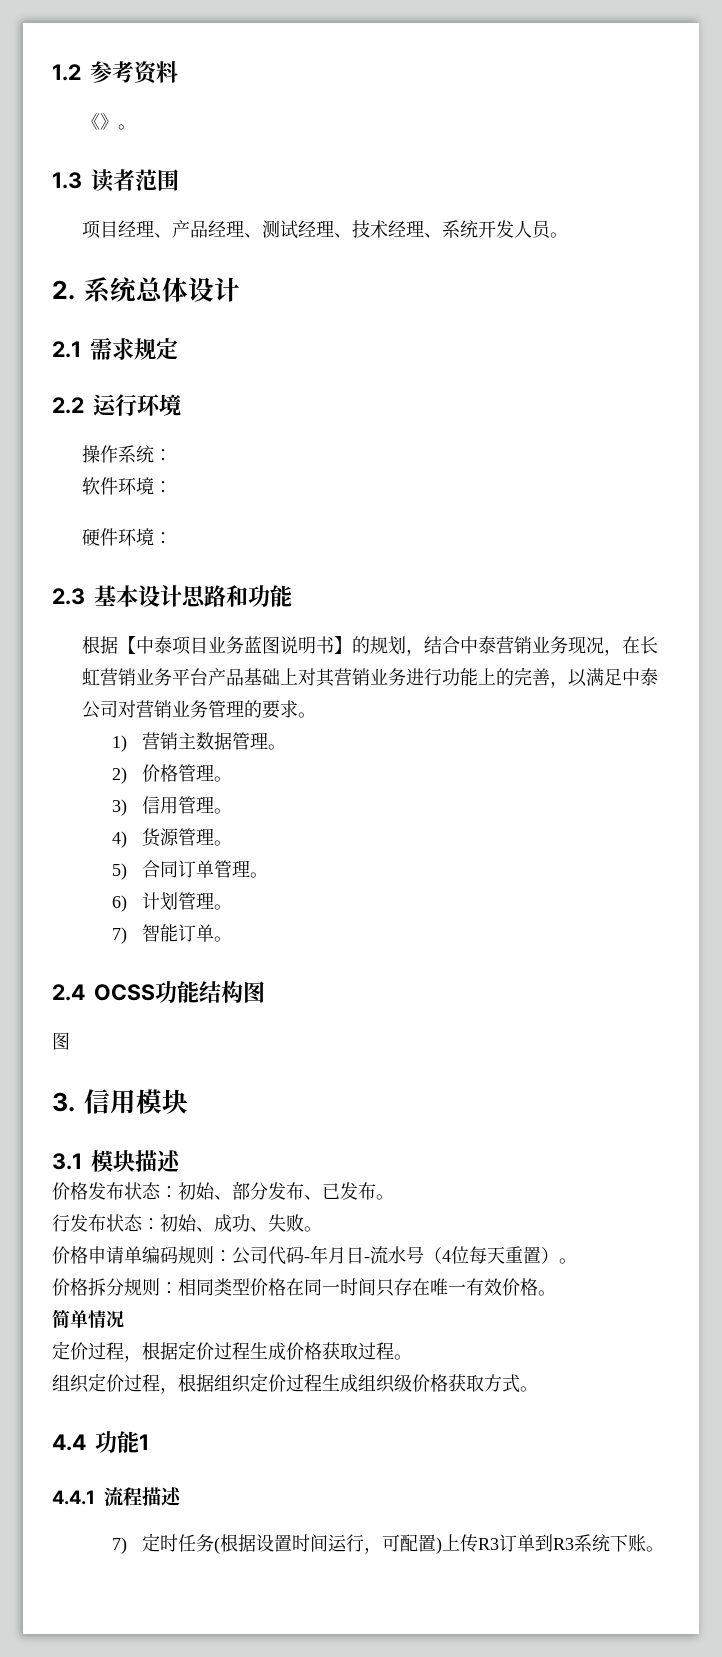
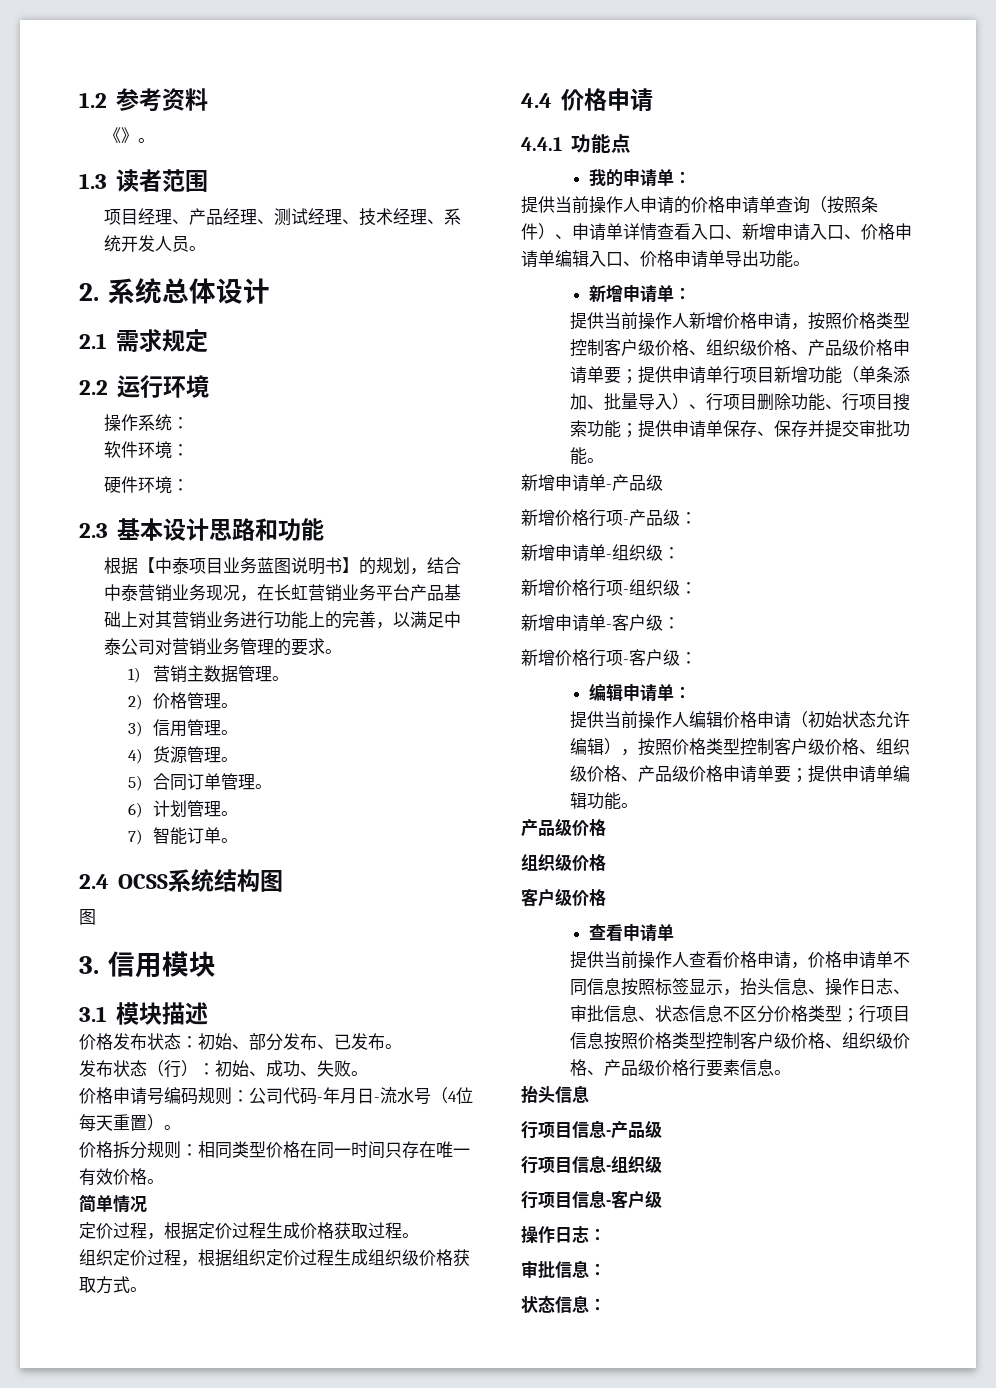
[155,981,199,1003] 功能 -> [167,869,214,892] 系统
[52,1214,143,1232] 行发布状态 -> [79,1060,198,1078] 发布状态（行）
[124,1246,142,1264] 单 -> [147,1088,164,1105] 号
[95,1431,149,1453] [52,1487,182,1506] [111,1533,664,1554] 功能1 // 4.4.1流程描述 // 7)定时任务(根据设置时间运行，可配置)上传R3订单到R3系统下账。 -> [560,88,653,112] [521,134,631,153] [588,168,691,187] [521,196,878,214] [521,223,912,241] [521,250,810,268] [588,284,691,303] [570,312,911,330] [570,339,911,357] [570,366,911,384] [570,393,911,411] [570,420,911,438] [570,447,605,465] [521,474,663,492] [521,509,697,527] [521,544,680,562] [521,579,697,597] [521,614,680,632] [521,649,697,667] [588,683,691,702] [570,711,911,729] [570,738,911,756] [570,765,911,783] [570,792,639,810] [521,818,606,837] [521,853,606,872] [521,888,606,907] [588,923,674,942] [570,951,911,969] [570,978,911,996] [570,1005,911,1023] [570,1032,911,1050] [570,1059,792,1077] [521,1085,589,1103] [521,1120,662,1139] [521,1155,662,1174] [521,1190,662,1209] [521,1226,606,1244] [521,1260,606,1278] [521,1295,606,1313] 价格申请 // 4.4.1功能点 // 我的申请单： // 提供当前操作人申请的价格申请单查询（按照条件）、申请单详情查看入口、新增申请入口、价格申请单编辑入口、价格申请单导出功能。 // 新增申请单： // 提供当前操作人新增价格申请，按照价格类型控制客户级价格、组织级价格、产品级价格申请单要；提供申请单行项目新增功能（单条添加、批量导入）、行项目删除功能、行项目搜索功能；提供申请单保存、保存并提交审批功能。 // 新增申请单-产品级 // 新增价格行项-产品级： // 新增申请单-组织级： // 新增价格行项-组织级： // 新增申请单-客户级： // 新增价格行项-客户级： // 编辑申请单： // 提供当前操作人编辑价格申请（初始状态允许编辑），按照价格类型控制客户级价格、组织级价格、产品级价格申请单要；提供申请单编辑功能。 // 产品级价格 // 组织级价格 // 客户级价格 // 查看申请单 // 提供当前操作人查看价格申请，价格申请单不同信息按照标签显示，抬头信息、操作日志、审批信息、状态信息不区分价格类型；行项目信息按照价格类型控制客户级价格、组织级价格、产品级价格行要素信息。 // 抬头信息 // 行项目信息-产品级 // 行项目信息-组织级 // 行项目信息-客户级 // 操作日志： // 审批信息： // 状态信息：

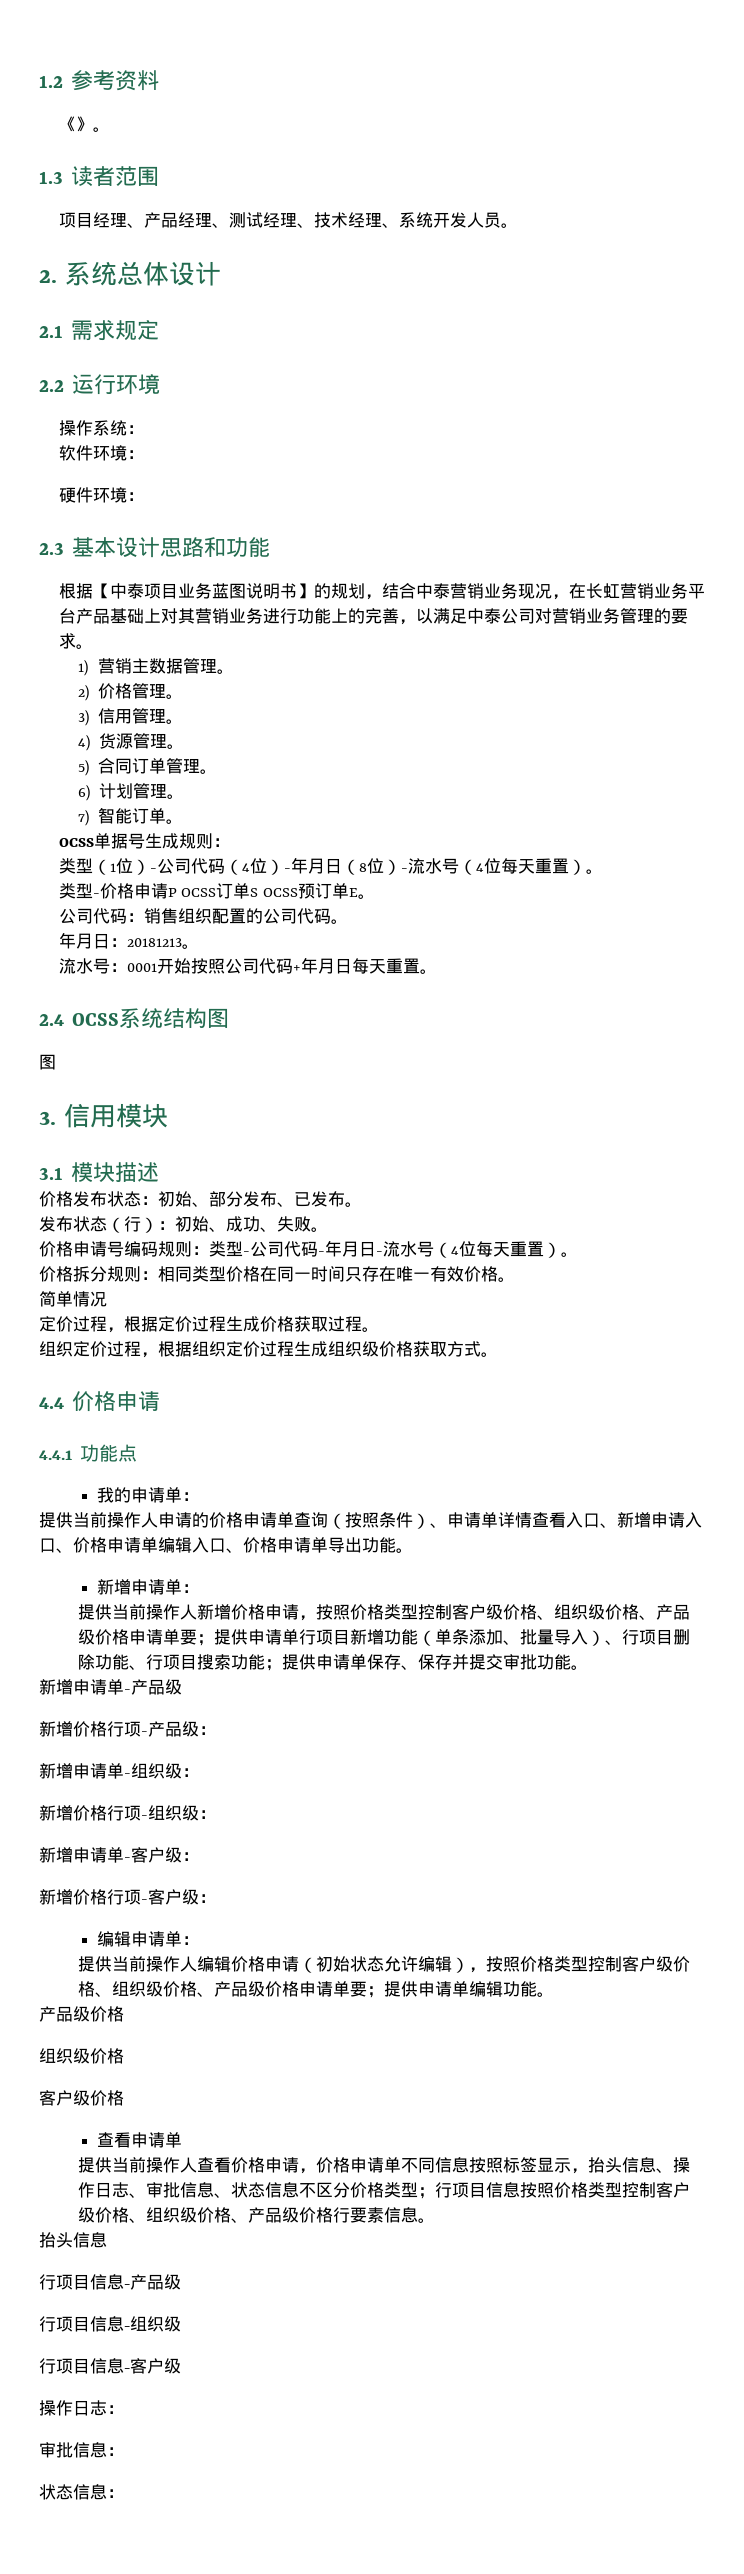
(238, 840) none -> [58,833,230,849] [58,857,603,875] [58,883,375,899] [58,908,348,924] [58,932,199,949] [58,957,437,974] // OCSS单据号生成规则： // 类型（1位）-公司代码（4位）-年月日（8位）-流水号（4位每天重置）。 // 类型-价格申请P OCSS订单S OCSS预订单E。 // 公司代码：销售组织配置的公司代码。 // 年月日：20181213。 // 流水号：0001开始按照公司代码+年月日每天重置。
(249, 1096) none -> [209,1241,250,1257] 类型-

